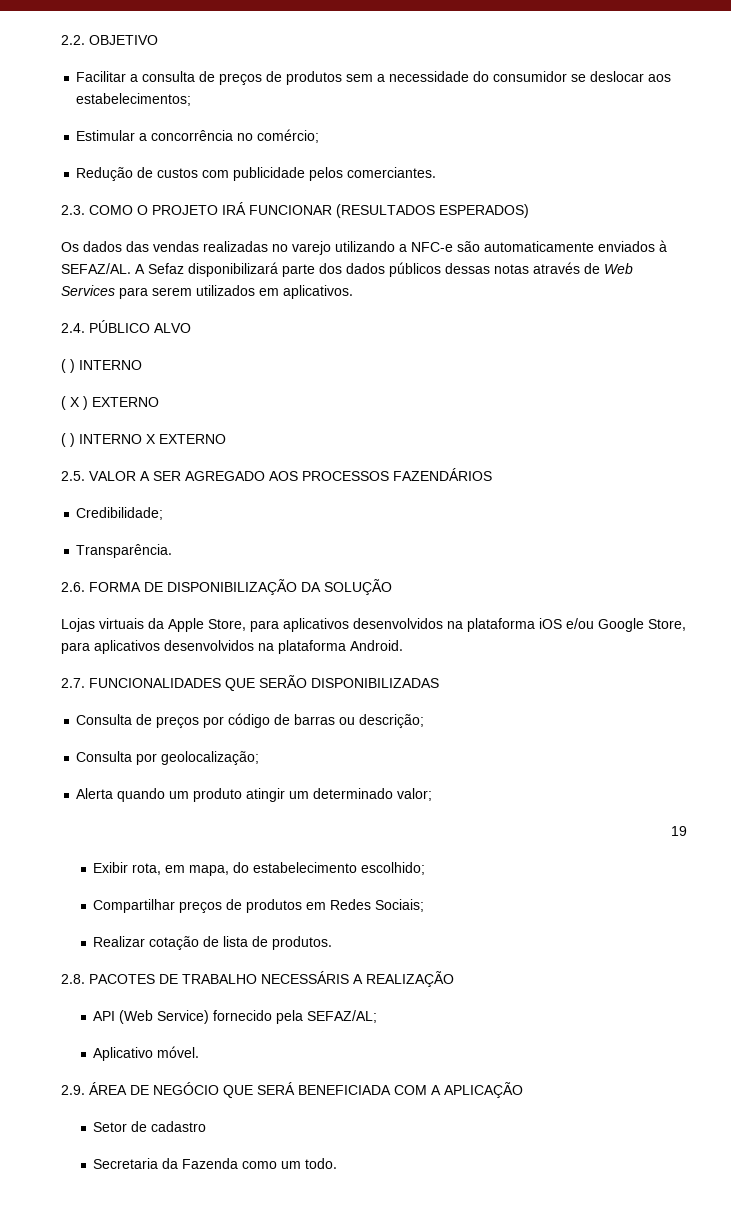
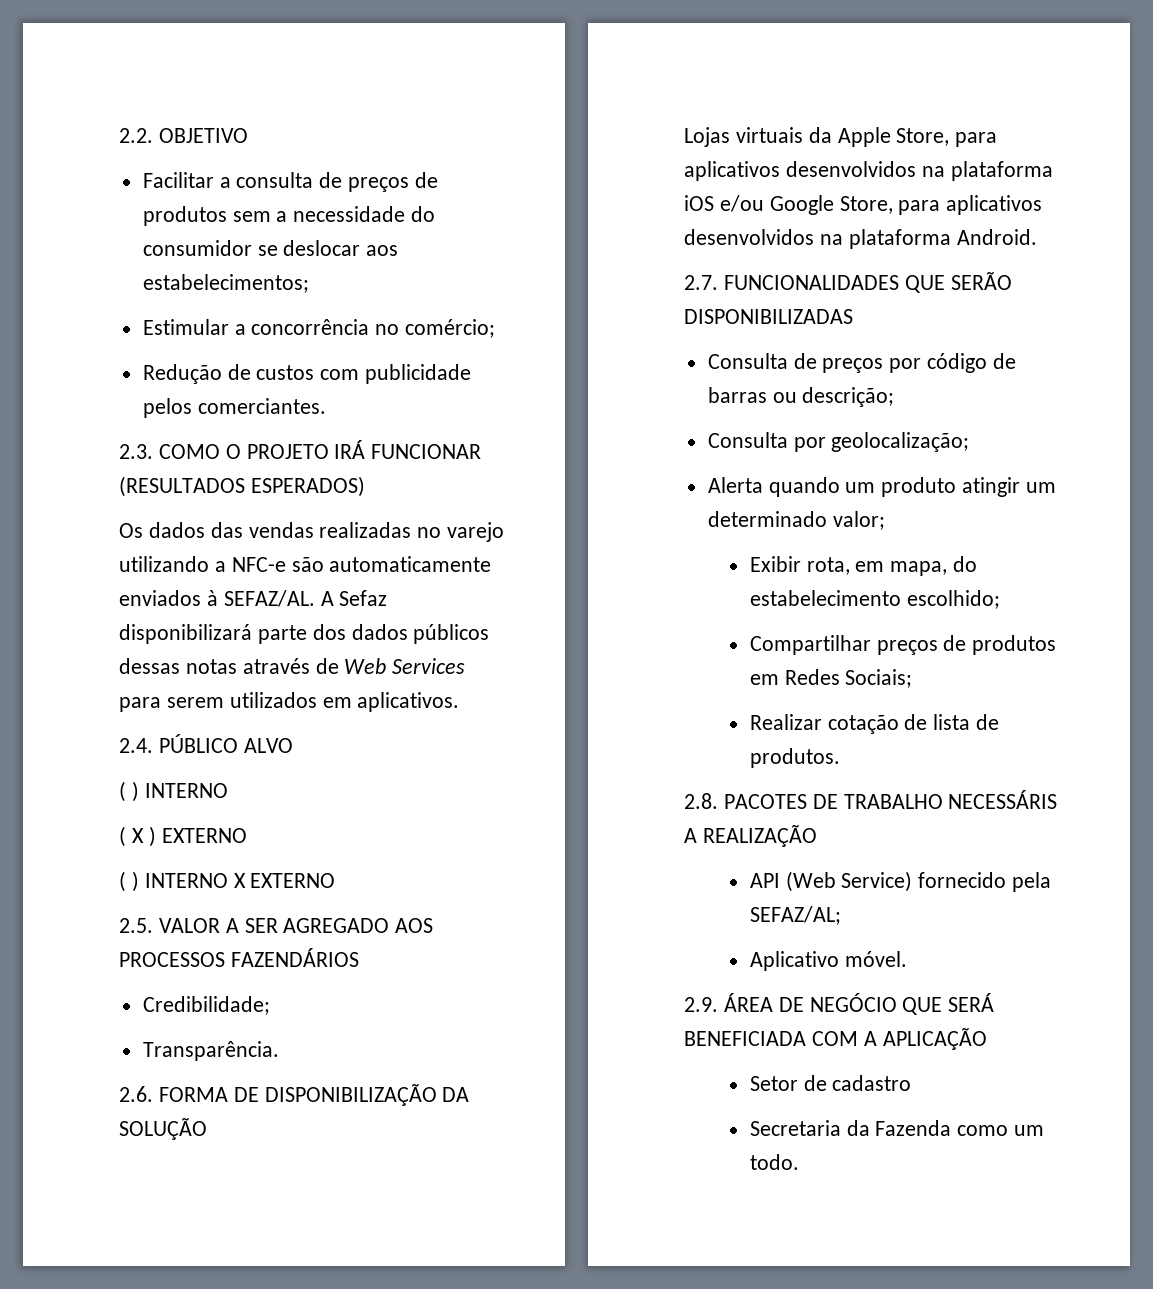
[671,826,687,836] // 19 -> (885, 520) none

